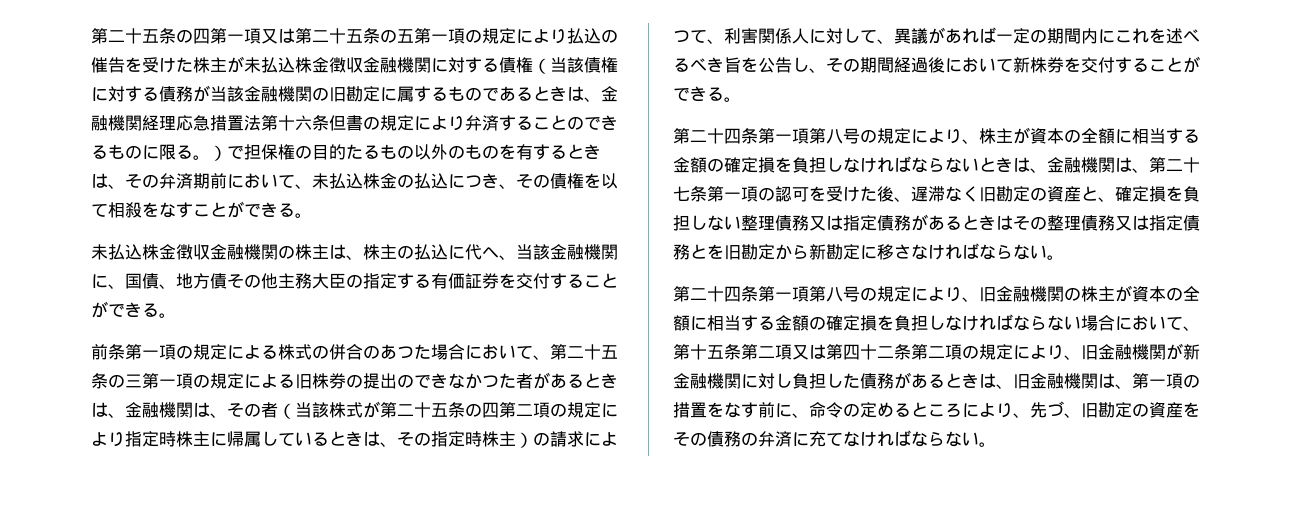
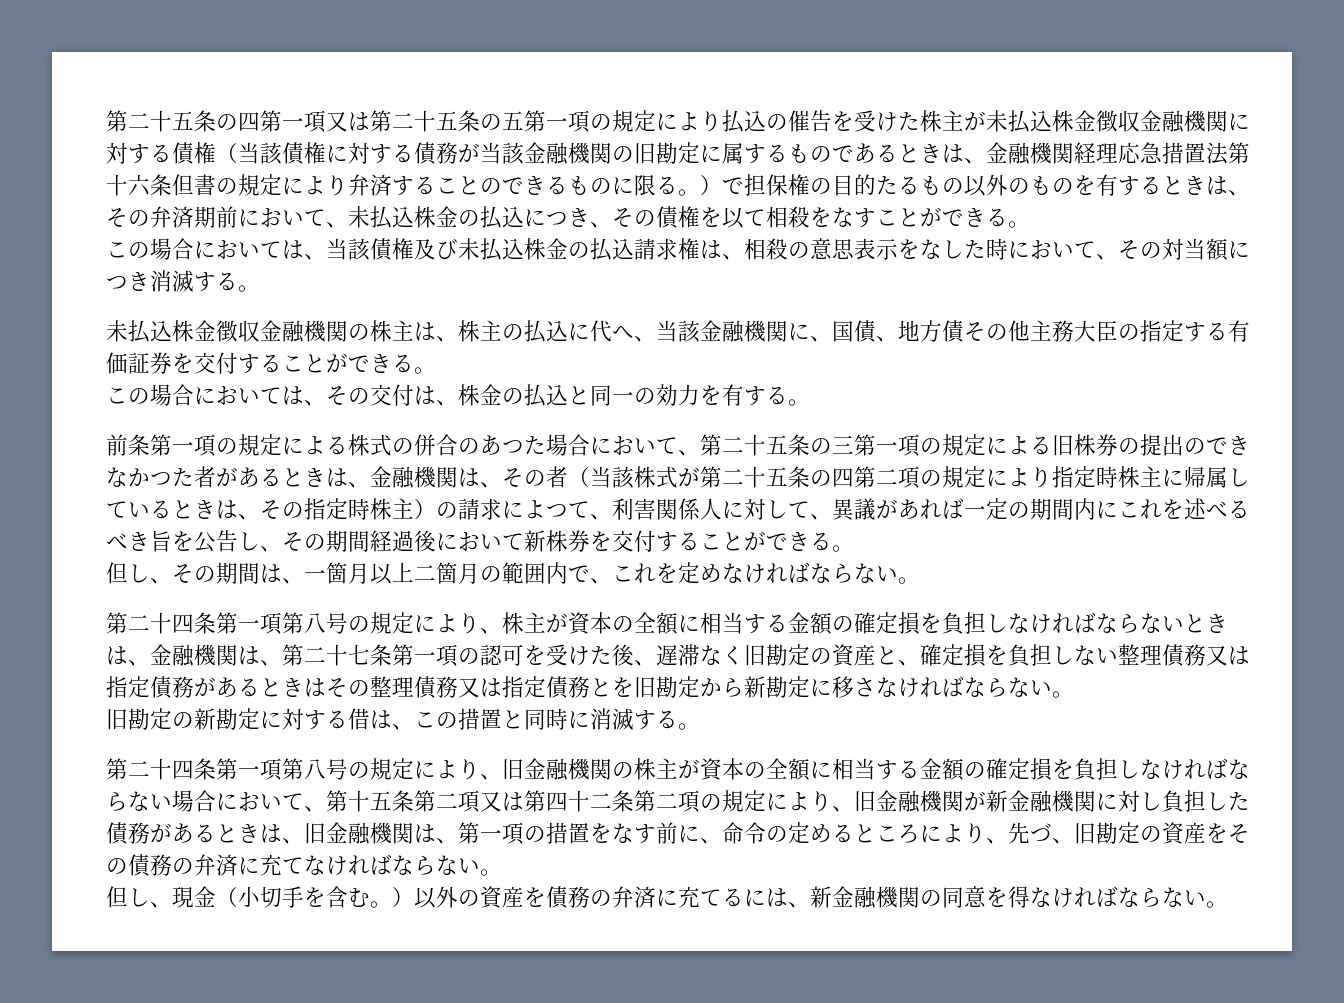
(312, 215) none -> [106,238,1250,261] [106,270,260,292] // この場合においては、当該債権及び未払込株金の払込請求権は、相殺の意思表示をなした時において、その対当額につき消滅する。
(176, 315) none -> [106,384,810,407] // この場合においては、その交付は、株金の払込と同一の効力を有する。
(741, 99) none -> [106,562,920,585] // 但し、その期間は、一箇月以上二箇月の範囲内で、これを定めなければならない。
(1064, 257) none -> [106,708,700,730] // 旧勘定の新勘定に対する借は、この措置と同時に消滅する。
(996, 444) none -> [106,886,1228,909] // 但し、現金（小切手を含む。）以外の資産を債務の弁済に充てるには、新金融機関の同意を得なければならない。

